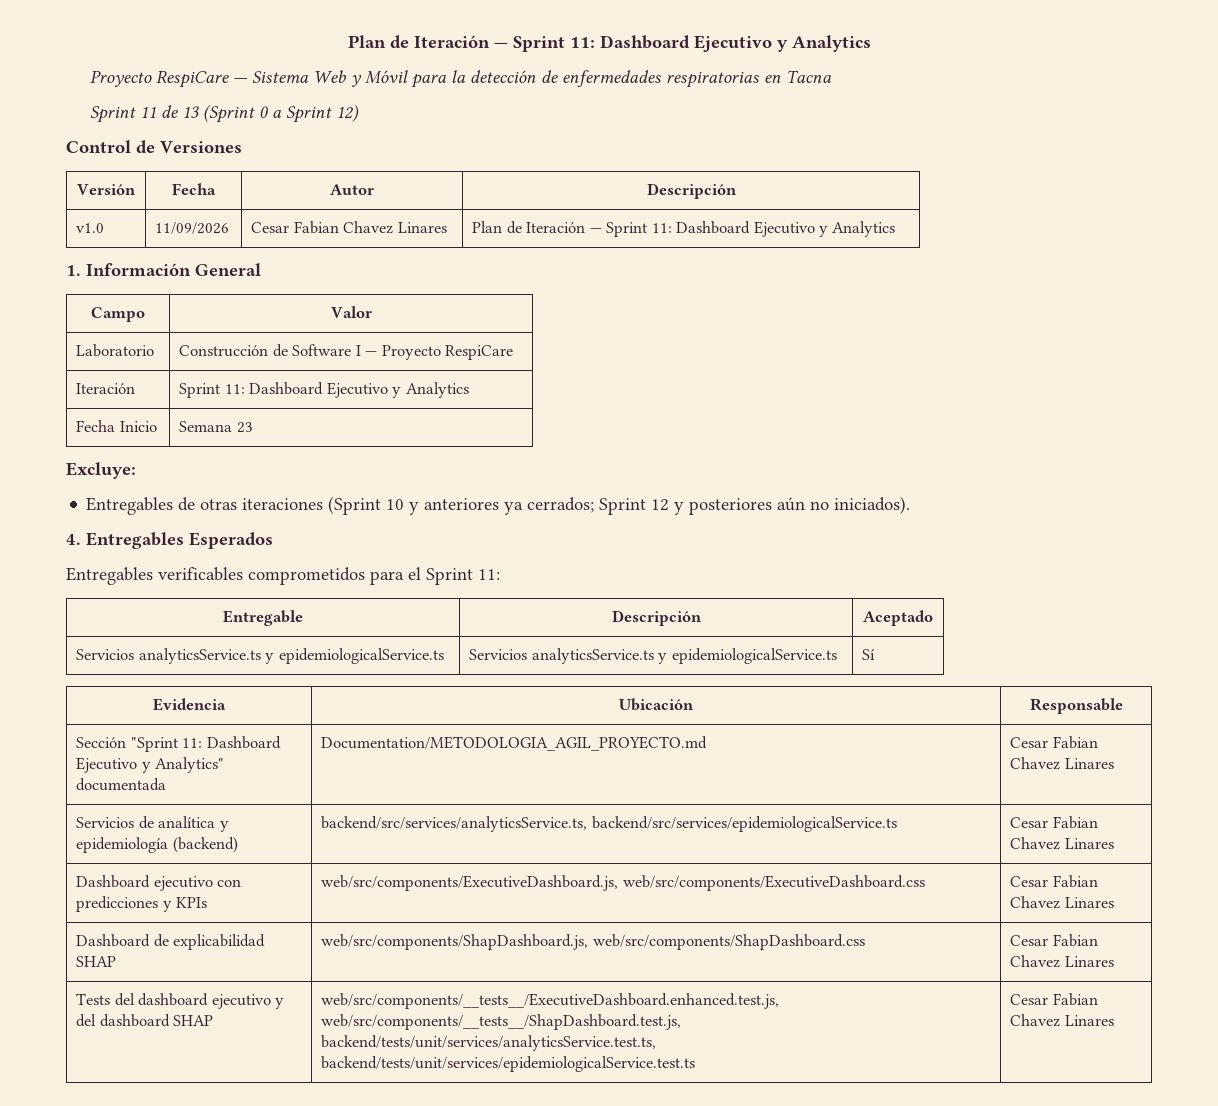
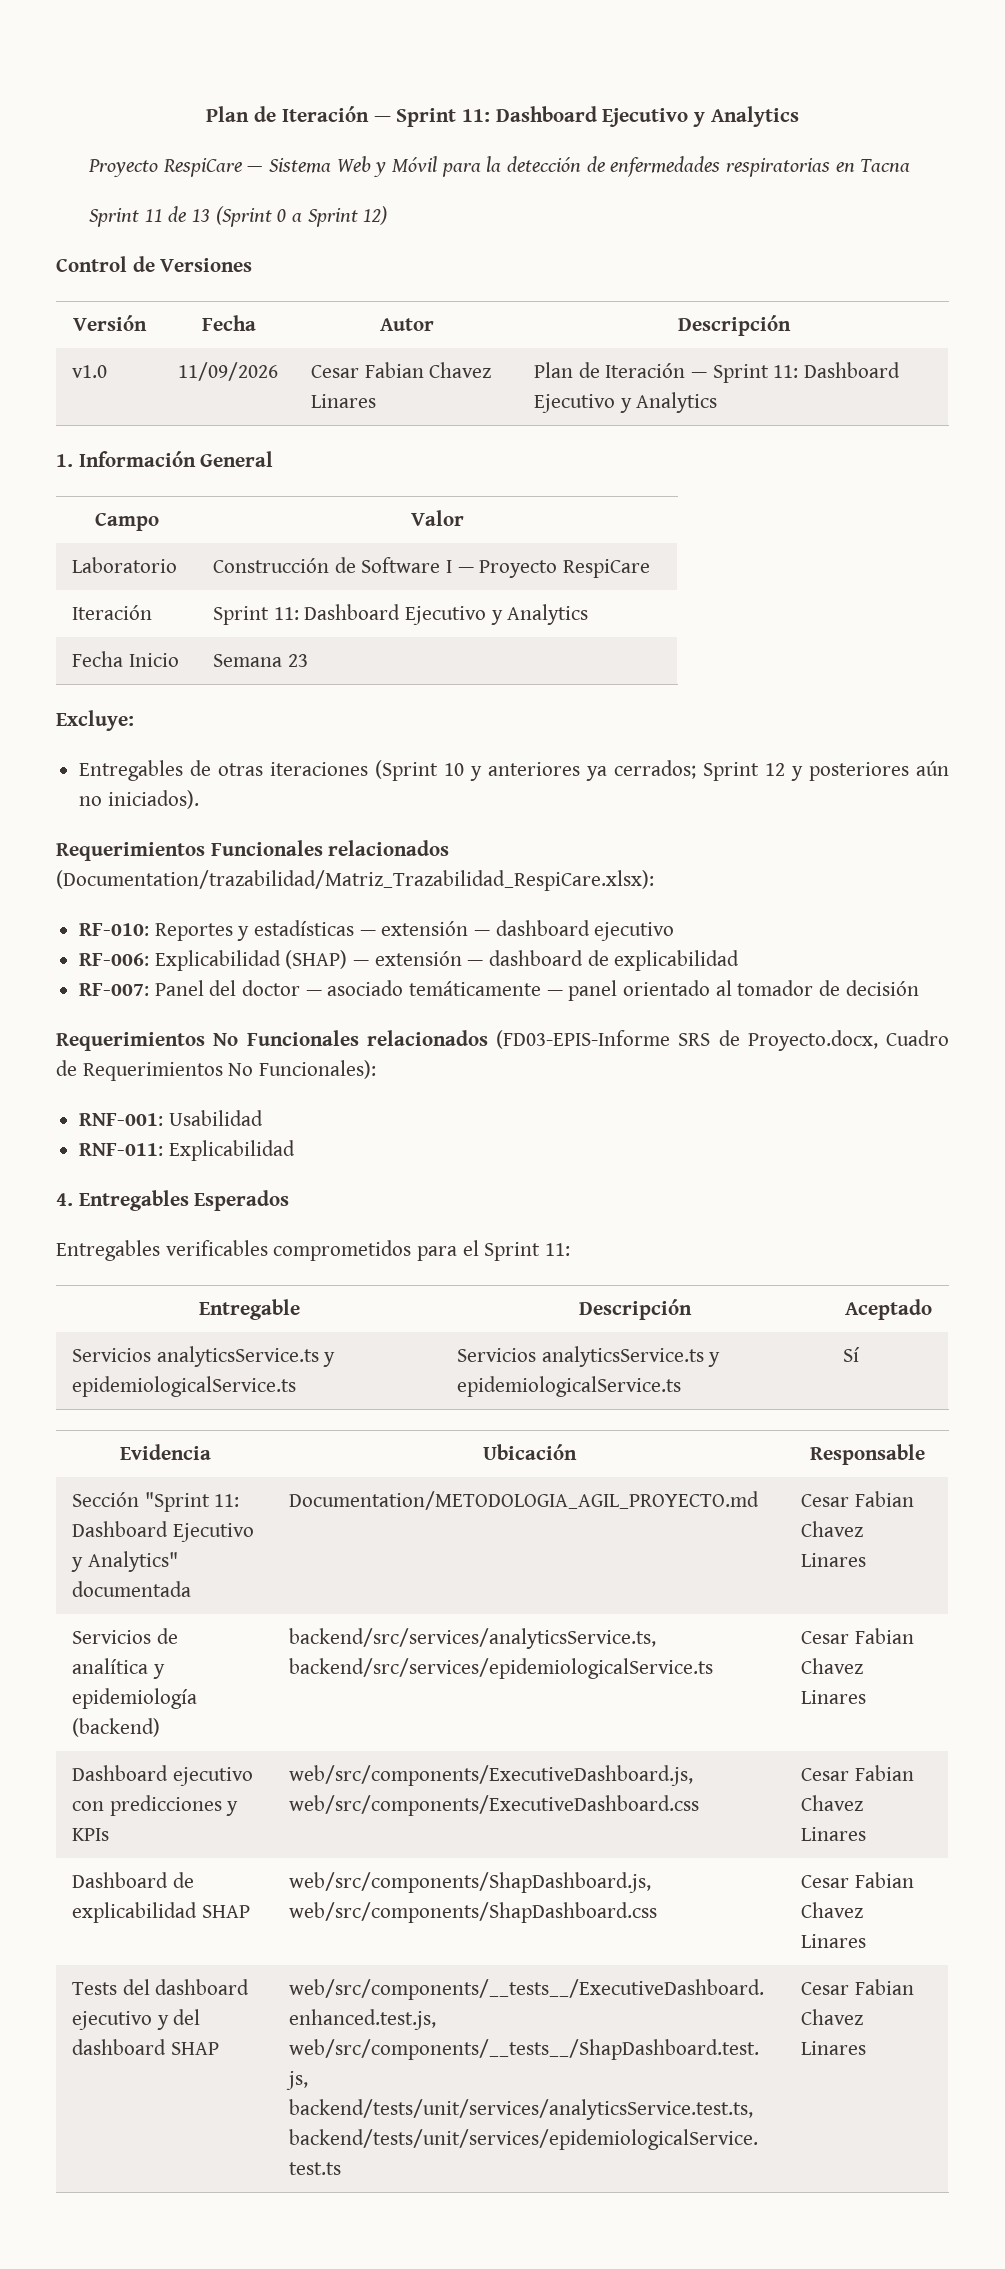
(911, 505) none -> [56,840,450,861] [56,870,654,891] [79,920,675,941] [79,950,740,971] [79,980,919,1001] [56,1030,949,1051] [56,1060,377,1081] [79,1110,263,1126] [79,1140,295,1161] // Requerimientos Funcionales relacionados (Documentation/trazabilidad/Matriz_Trazabilidad_RespiCare.xlsx): // RF-010: Reportes y estadísticas — extensión — dashboard ejecutivo // RF-006: Explicabilidad (SHAP) — extensión — dashboard de explicabilidad // RF-007: Panel del doctor — asociado temáticamente — panel orientado al tomador de decisión // Requerimientos No Funcionales relacionados (FD03-EPIS-Informe SRS de Proyecto.docx, Cuadro de Requerimientos No Funcionales): // RNF-001: Usabilidad // RNF-011: Explicabilidad

